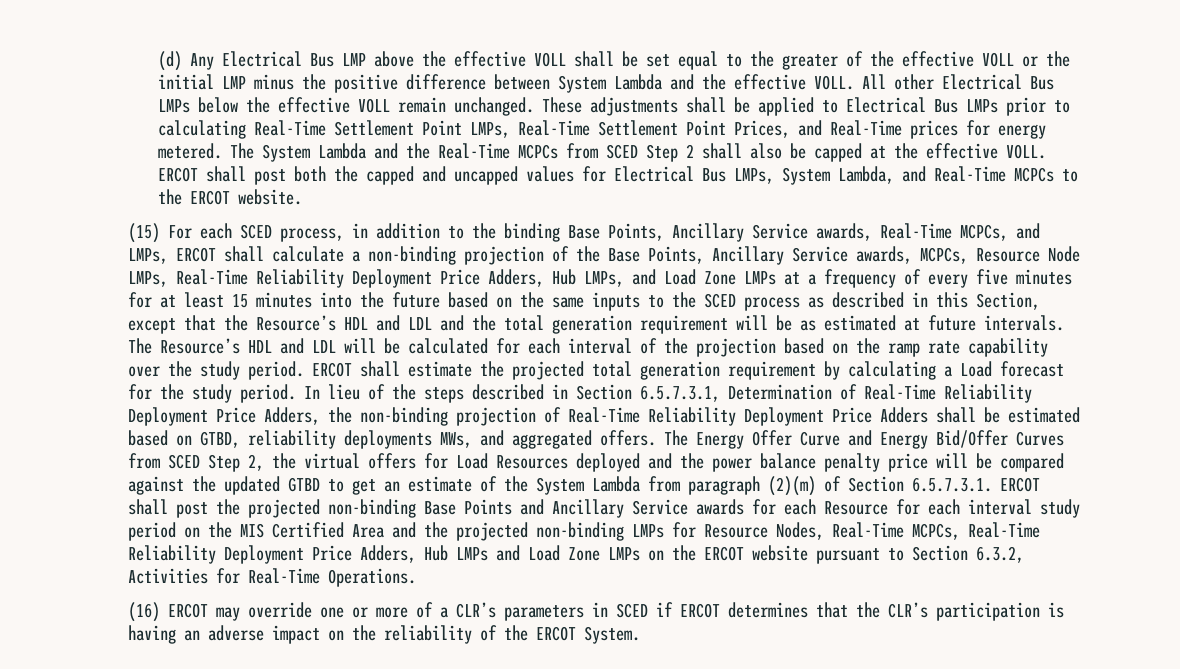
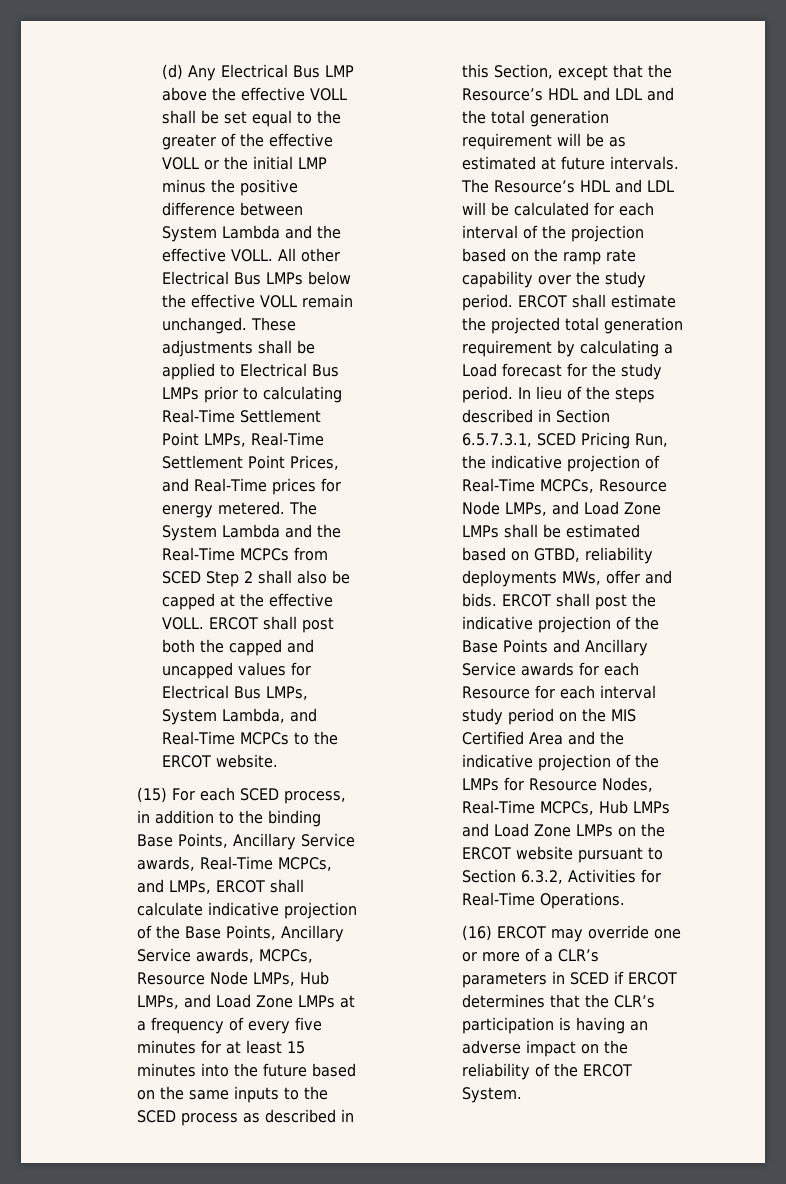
[352,246,457,265] a non-binding -> [207,902,279,916] indicative
[176,269,545,288] Real-Time Reliability Deployment Price Adders, -> (295, 979) none
[728,384,1033,403] [128,407,929,426] Determination of Real-Time Reliability Deployment Price Adders, the non-binding projection of Real-Time Reliability Deployment Price Adders -> [536,432,668,449] [461,455,660,472] [461,478,667,493] [461,501,661,516] [461,525,499,538] SCED Pricing Run, the indicative projection of Real-Time MCPCs, Resource Node LMPs, and Load Zone LMPs
[480,430,1065,449] [128,453,1065,472] [128,476,1041,496] [128,499,417,518] and aggregated offers. The Energy Offer Curve and Energy Bid/Offer Curves from SCED Step 2, the virtual offers for Load Resources deployed and the power balance penalty price will be compared against the updated GTBD to get an estimate of the System Lambda from paragraph (2)(m) of Section 6.5.7.3.1. ERCOT shall post the projected non-binding -> [605,570,672,584] [461,593,656,610] [461,616,659,633] offer and bids. ERCOT shall post the indicative projection of the
[456,522,625,541] projected non-binding -> [461,754,659,771] indicative projection of the
[968,522,1041,538] [128,545,417,564] Real-Time Reliability Deployment Price Adders, -> (594, 808) none

